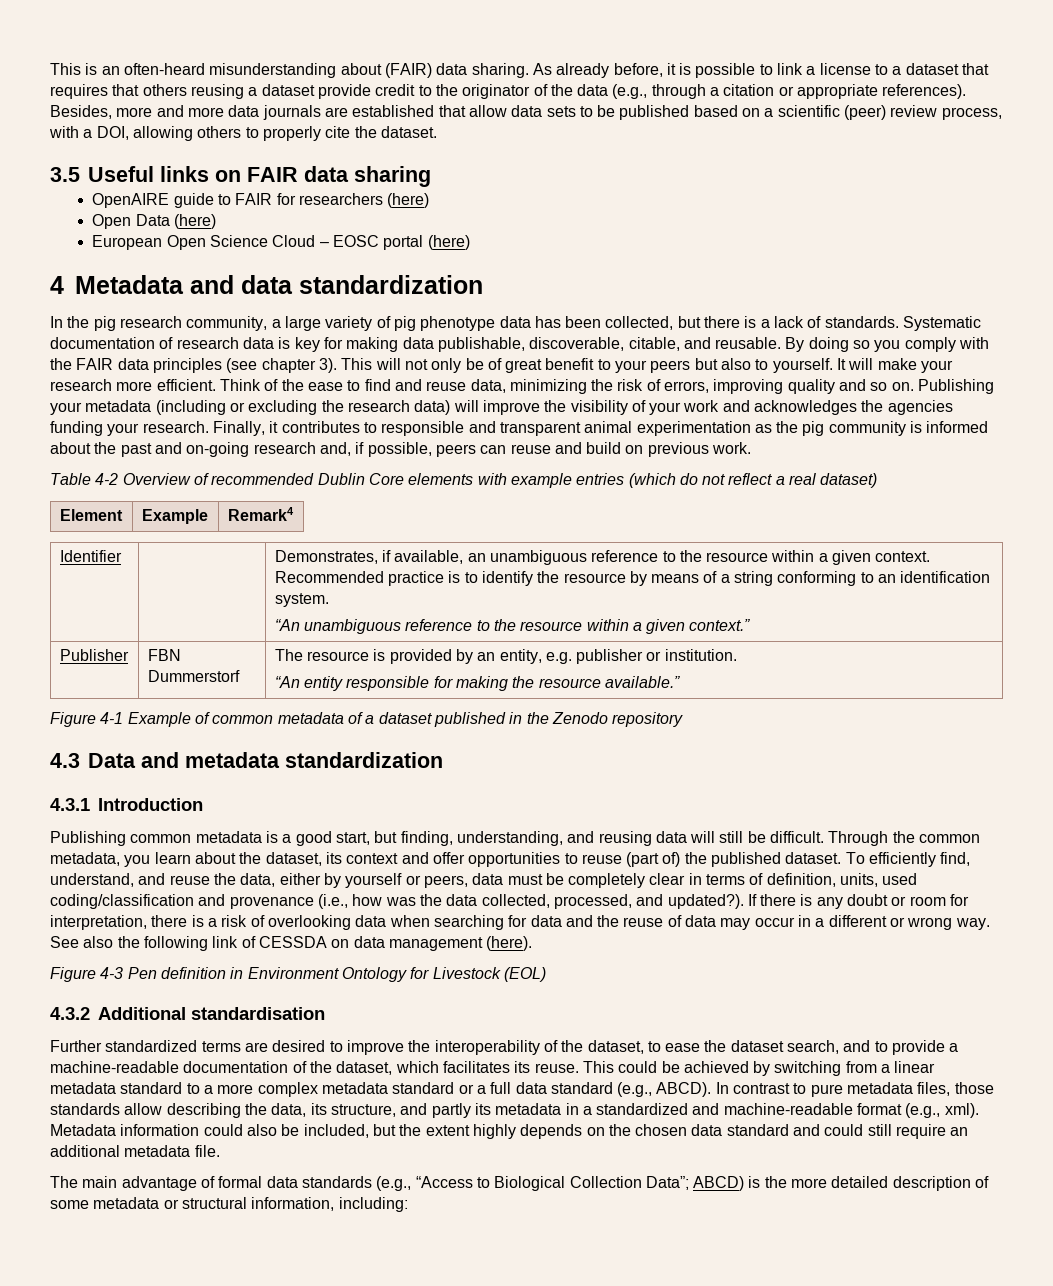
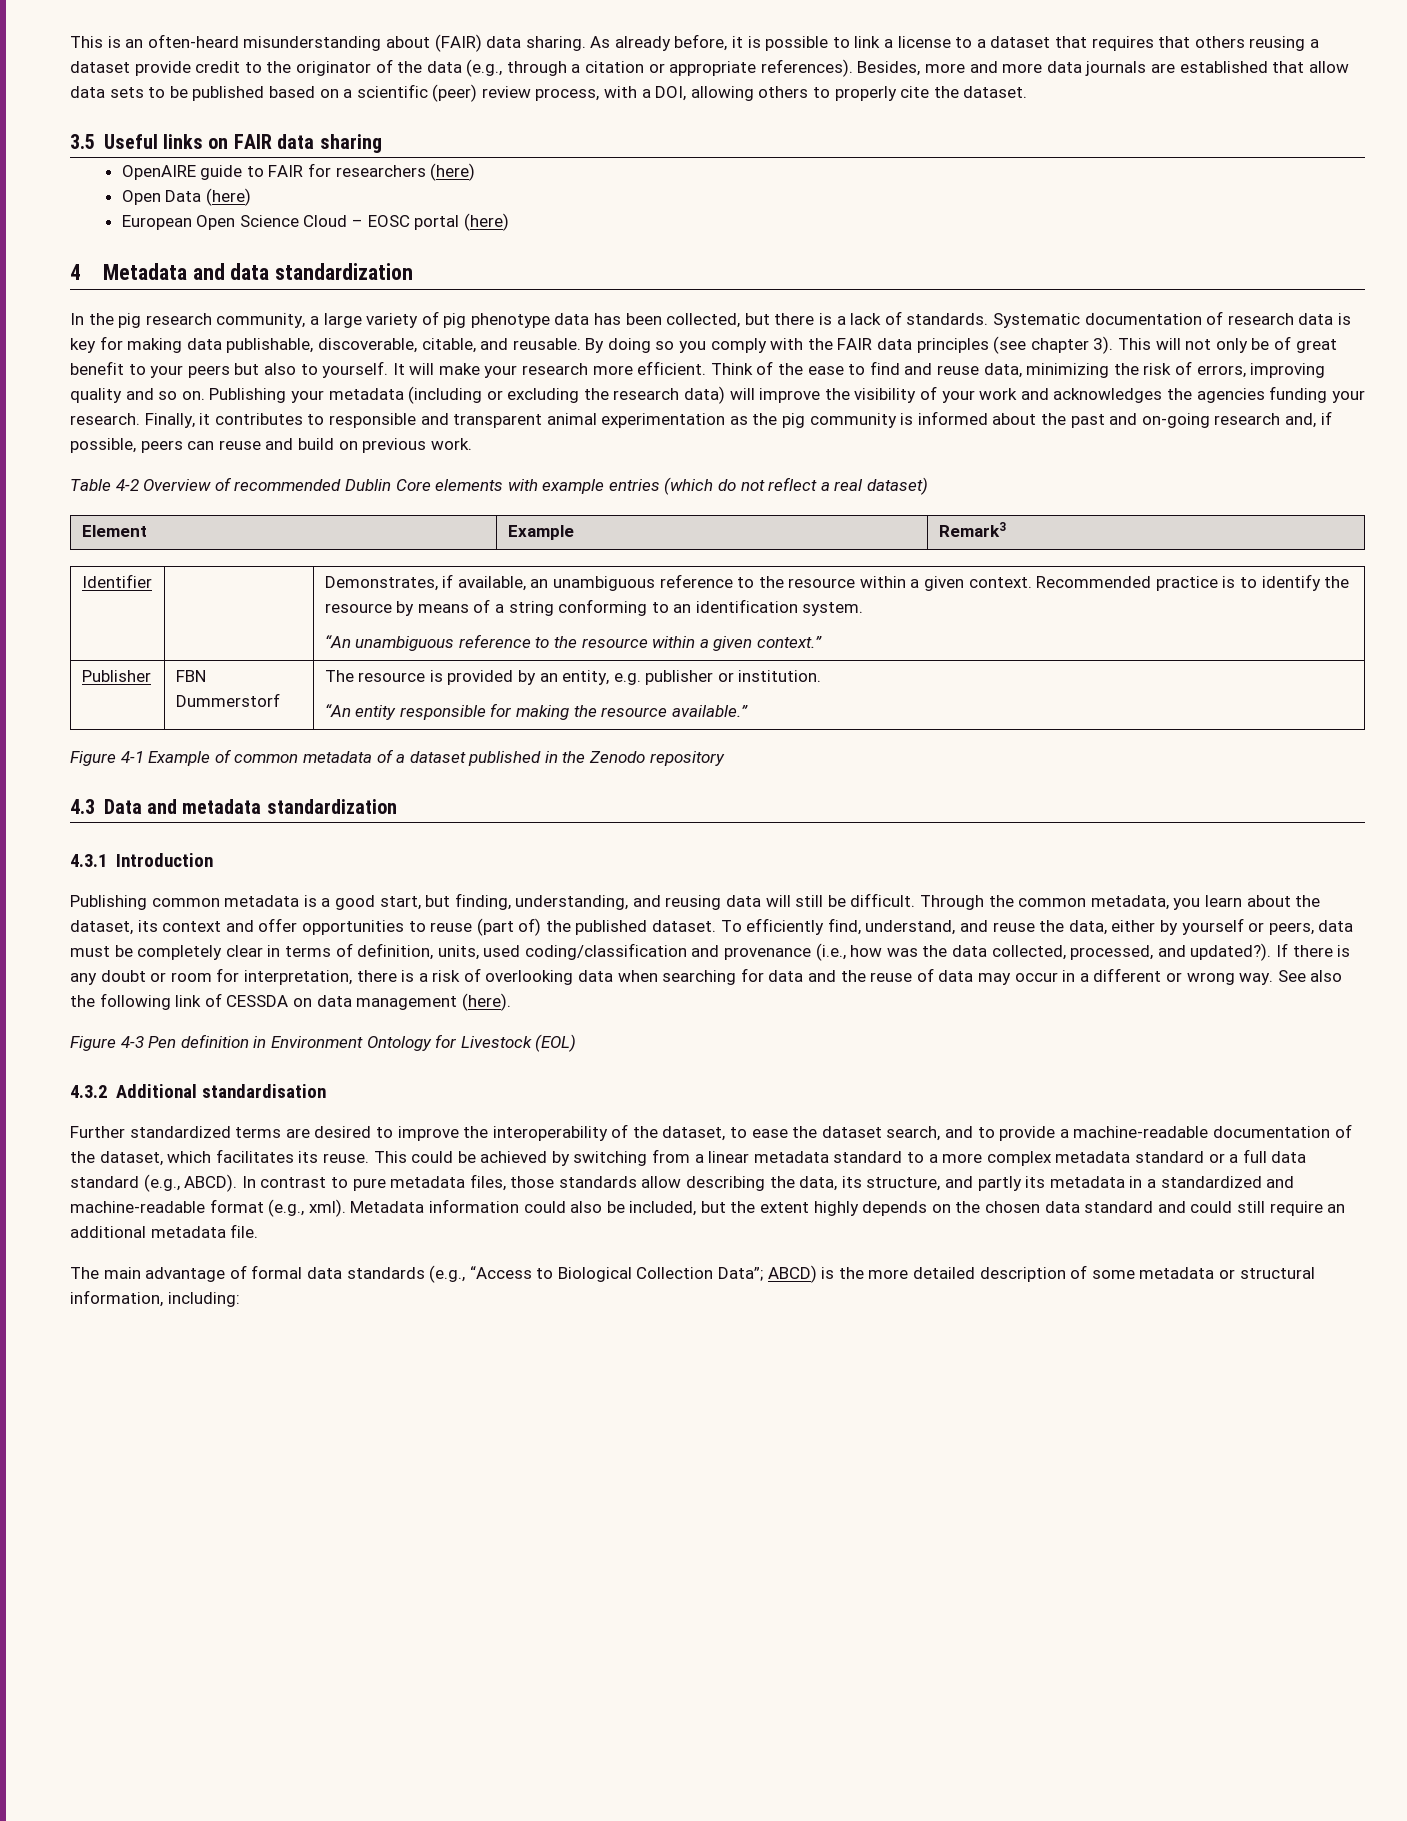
[227,507,294,521] Remark4 -> [938,522,1006,537] Remark3

